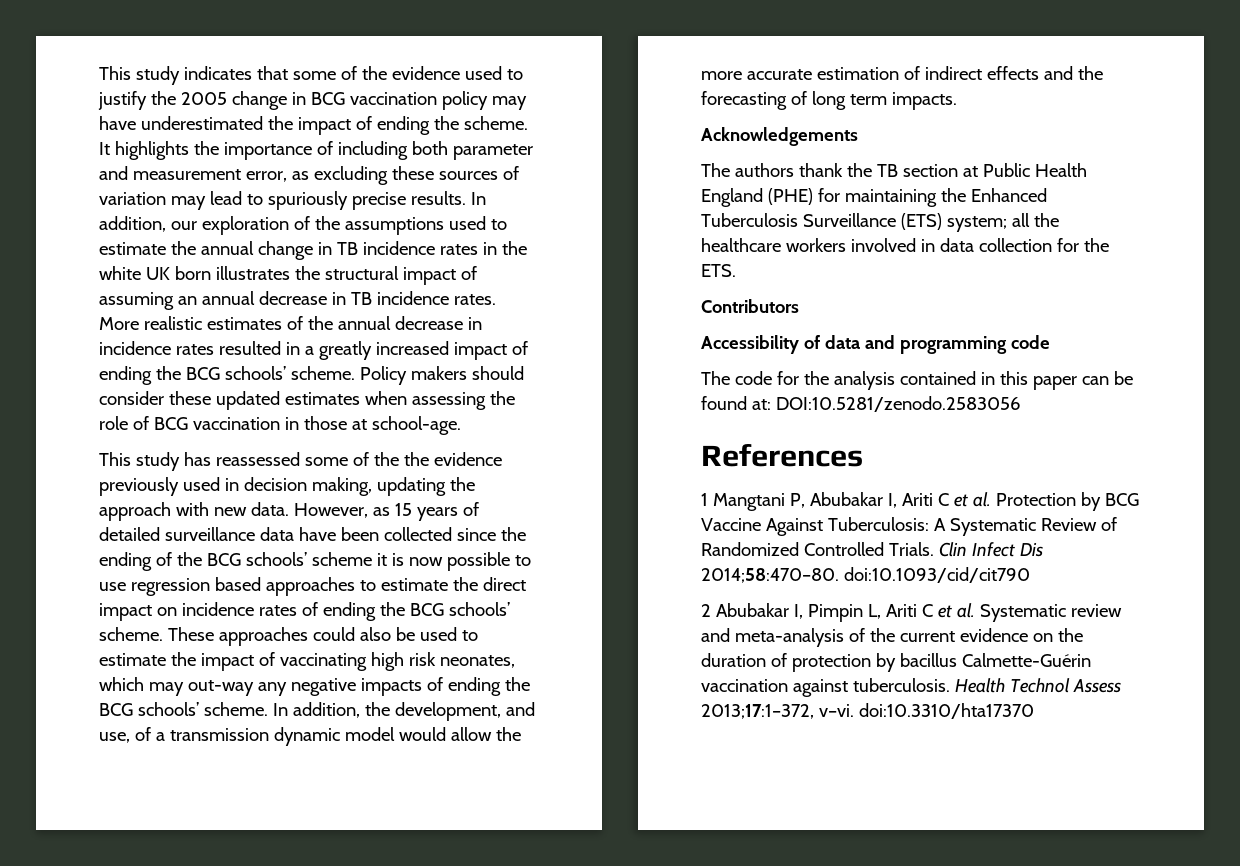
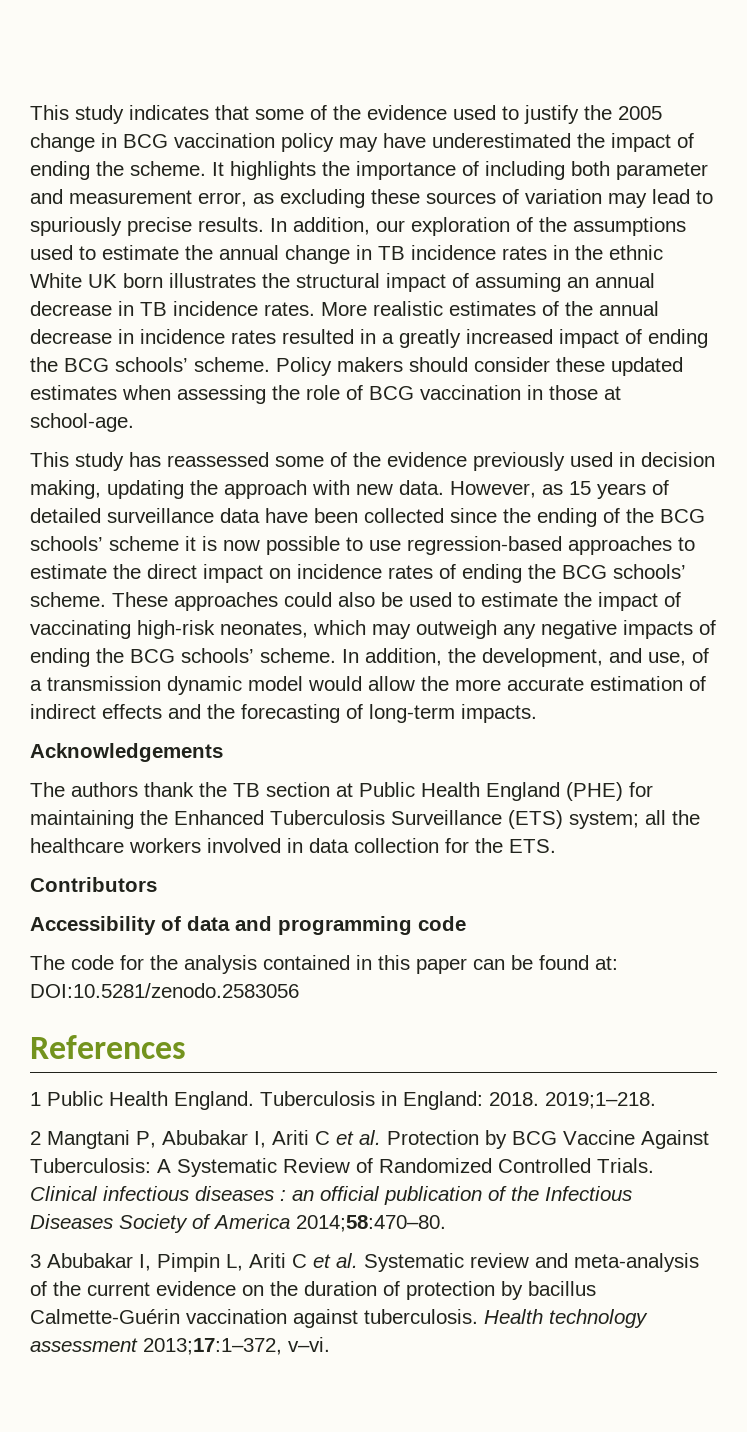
[99,266,141,280] white -> [609,245,663,260] [30,273,82,288] ethnic White
[403,452,429,466] the -> (381, 459) none
[130,577,261,596] regression based -> [407,536,562,555] regression-based
[370,652,436,671] high risk -> [137,620,215,639] high-risk
[187,680,254,696] out-way -> [416,620,497,639] outweigh
[811,91,887,110] long term -> [369,704,455,723] long-term
(708, 499) none -> [47,1091,656,1110] [30,1131,41,1145] Public Health England. Tuberculosis in England: 2018. 2019;1–218. // 2
[938,542,1043,557] Clin Infect Dis -> [30,1186,632,1205] [30,1214,290,1233] Clinical infectious diseases : an official publication of the Infectious Diseases Society of America
[843,567,1030,583] [701,604,711,617] doi:10.1093/cid/cit790 // 2 -> [30,1254,41,1268] // 3
[1009,678,1121,693] Technol Assess -> [549,1309,648,1328] [30,1338,138,1352] technology assessment
[858,703,1034,719] doi:10.3310/hta17370 -> (330, 1344) none

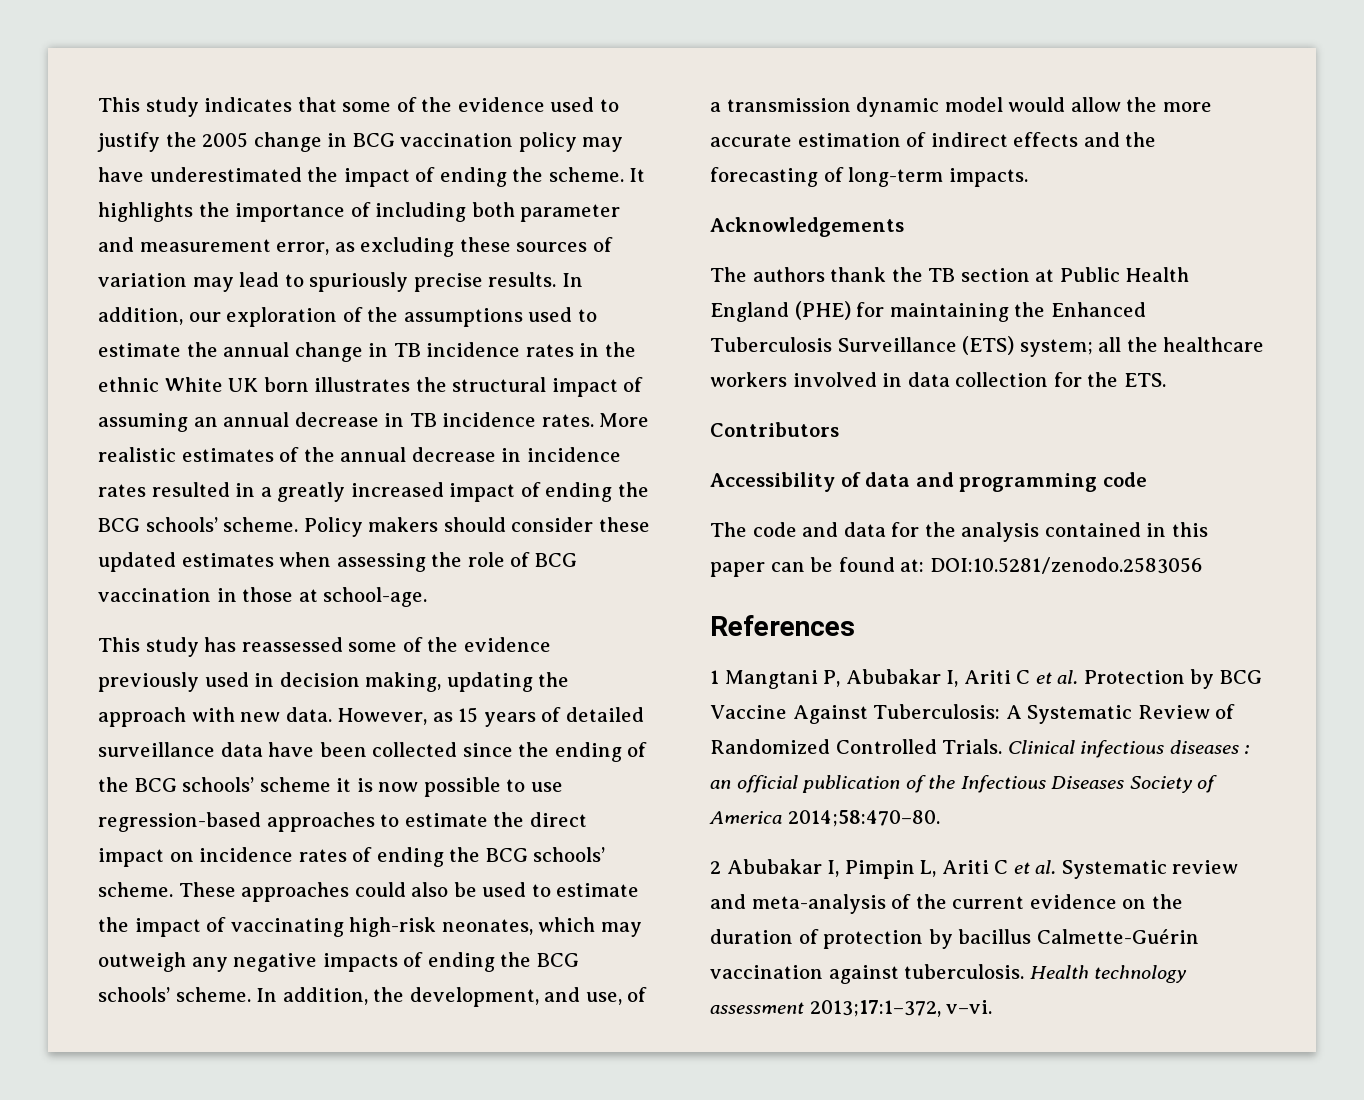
(114, 962) none -> [802,522,886,537] and data
[47,1091,656,1110] [30,1131,41,1145] Public Health England. Tuberculosis in England: 2018. 2019;1–218. // 2 -> (719, 677) none
[30,1254,41,1268] 3 -> [710,861,721,874] 2

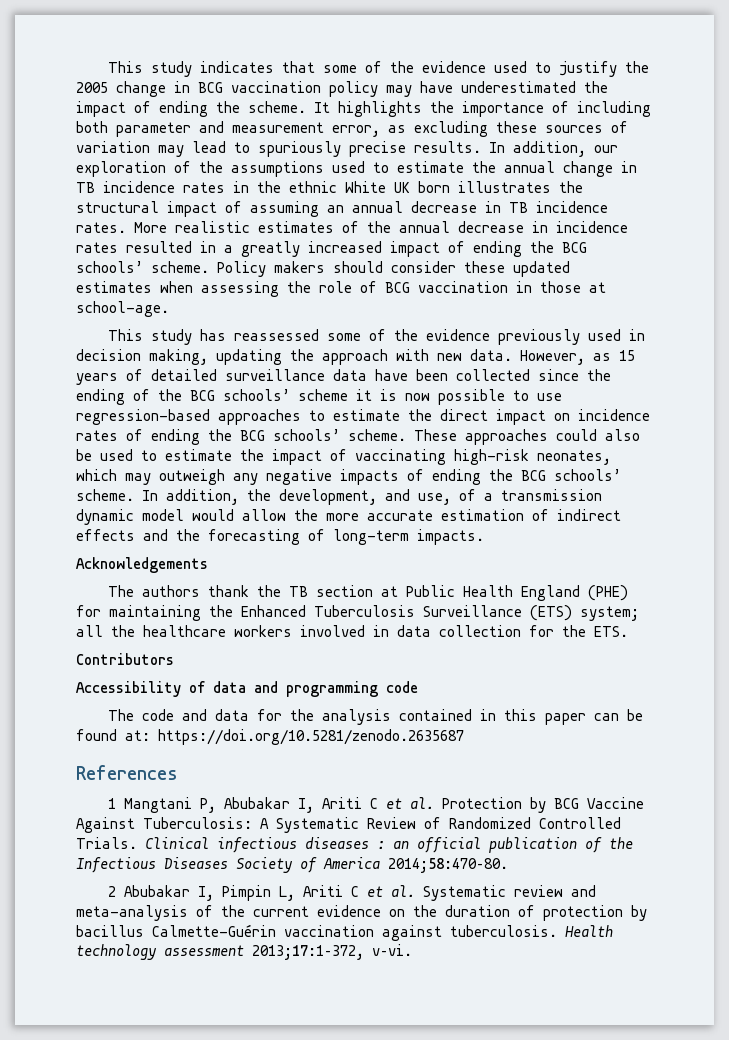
[929,557,1202,574] DOI:10.5281/zenodo.2583056 -> [158,729,464,745] https://doi.org/10.5281/zenodo.2635687

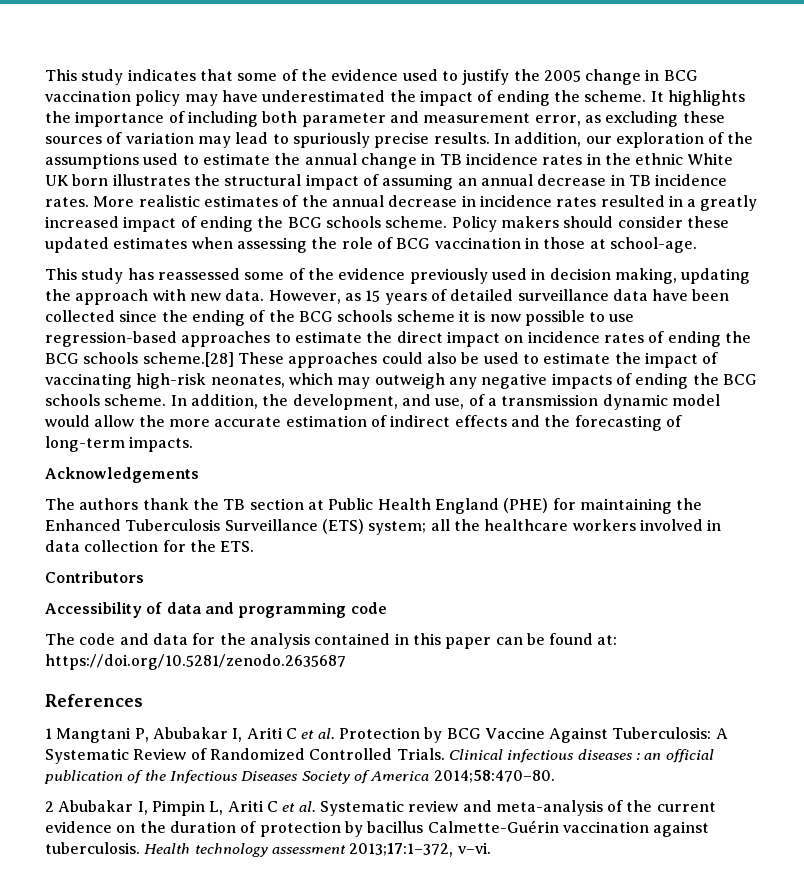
[76,261,143,273] schools’ -> [325,216,381,228] schools
[223,389,290,401] schools’ -> [337,310,393,322] schools
[273,429,406,441] schools’ scheme. -> [83,352,234,367] schools scheme.[28]
[554,469,621,481] schools’ -> [45,394,100,406] schools

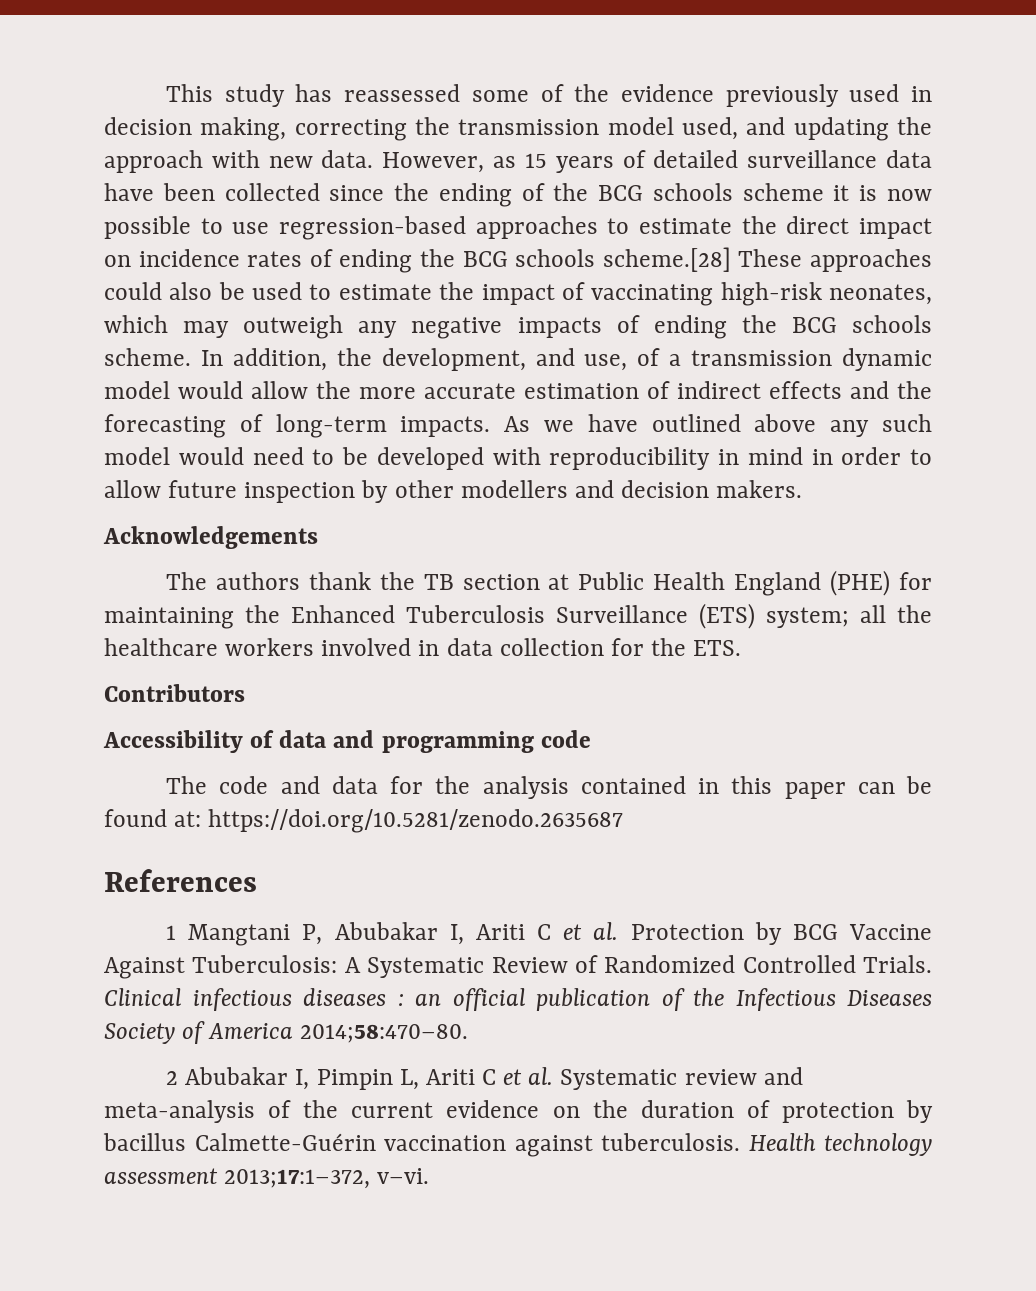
[45,69,698,85] [45,90,745,106] [45,111,725,127] [45,132,754,148] [45,153,734,169] [45,174,728,190] [45,195,758,211] [45,216,729,232] [45,237,697,253] [45,268,124,284] This study indicates that some of the evidence used to justify the 2005 change in BCG vaccination policy may have underestimated the impact of ending the scheme. It highlights the importance of including both parameter and measurement error, as excluding these sources of variation may lead to spuriously precise results. In addition, our exploration of the assumptions used to estimate the annual change in TB incidence rates in the ethnic White UK born illustrates the structural impact of assuming an annual decrease in TB incidence rates. More realistic estimates of the annual decrease in incidence rates resulted in a greatly increased impact of ending the BCG schools scheme. Policy makers should consider these updated estimates when assessing the role of BCG vaccination in those at school-age. // This study -> [166,84,285,107] This study
(677, 276) none -> [294,117,786,141] correcting the transmission model used, and
(194, 444) none -> [504,414,932,437] [104,447,932,470] [104,480,803,503] As we have outlined above any such model would need to be developed with reproducibility in mind in order to allow future inspection by other modellers and decision makers.

